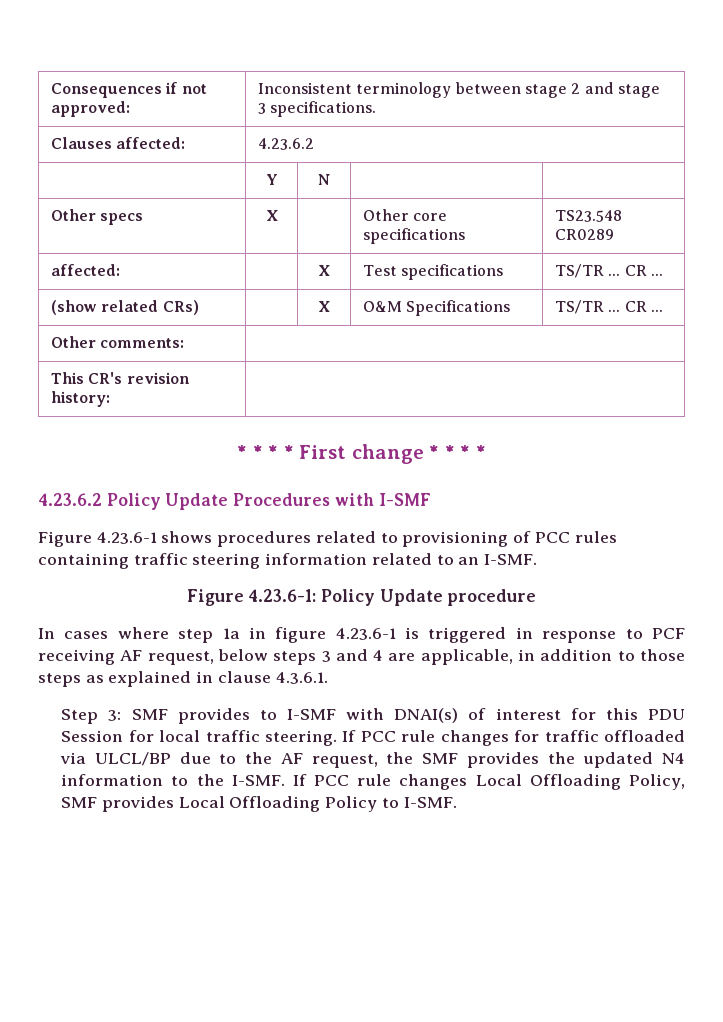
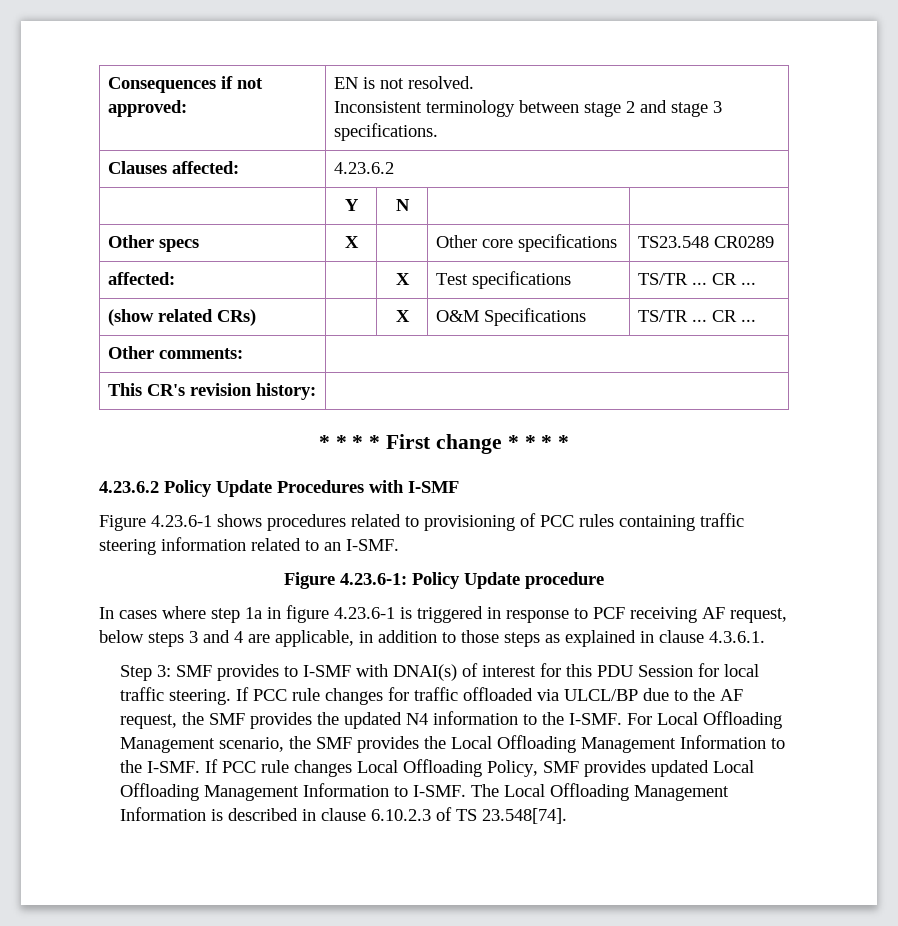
(130, 109) none -> [333,76,474,89] EN is not resolved. //
(285, 780) none -> [627,711,783,729] [120,735,786,753] [120,760,201,773] For Local Offloading Management scenario, the SMF provides the Local Offloading Management Information to the I-SMF.
[178,796,457,812] Local Offloading Policy to I-SMF. -> [651,760,755,777] [120,783,730,801] [120,807,568,824] updated Local Offloading Management Information to I-SMF. The Local Offloading Management Information is described in clause 6.10.2.3 of TS 23.548[74].

